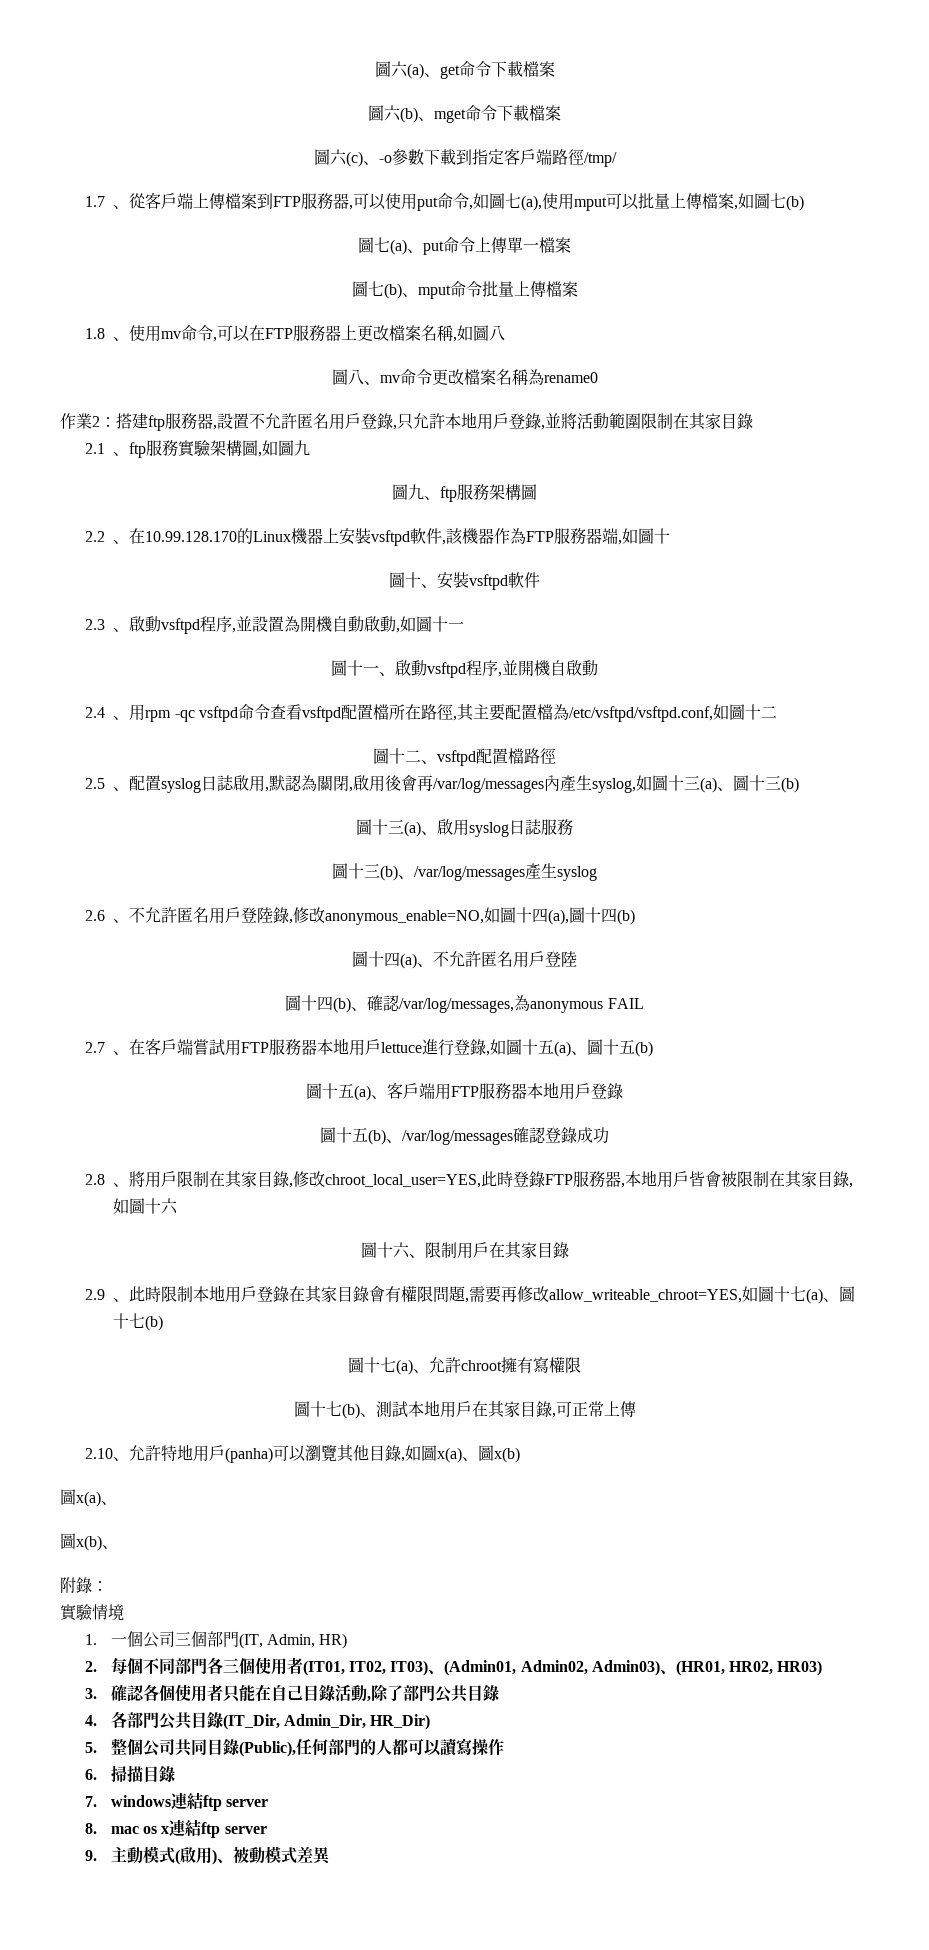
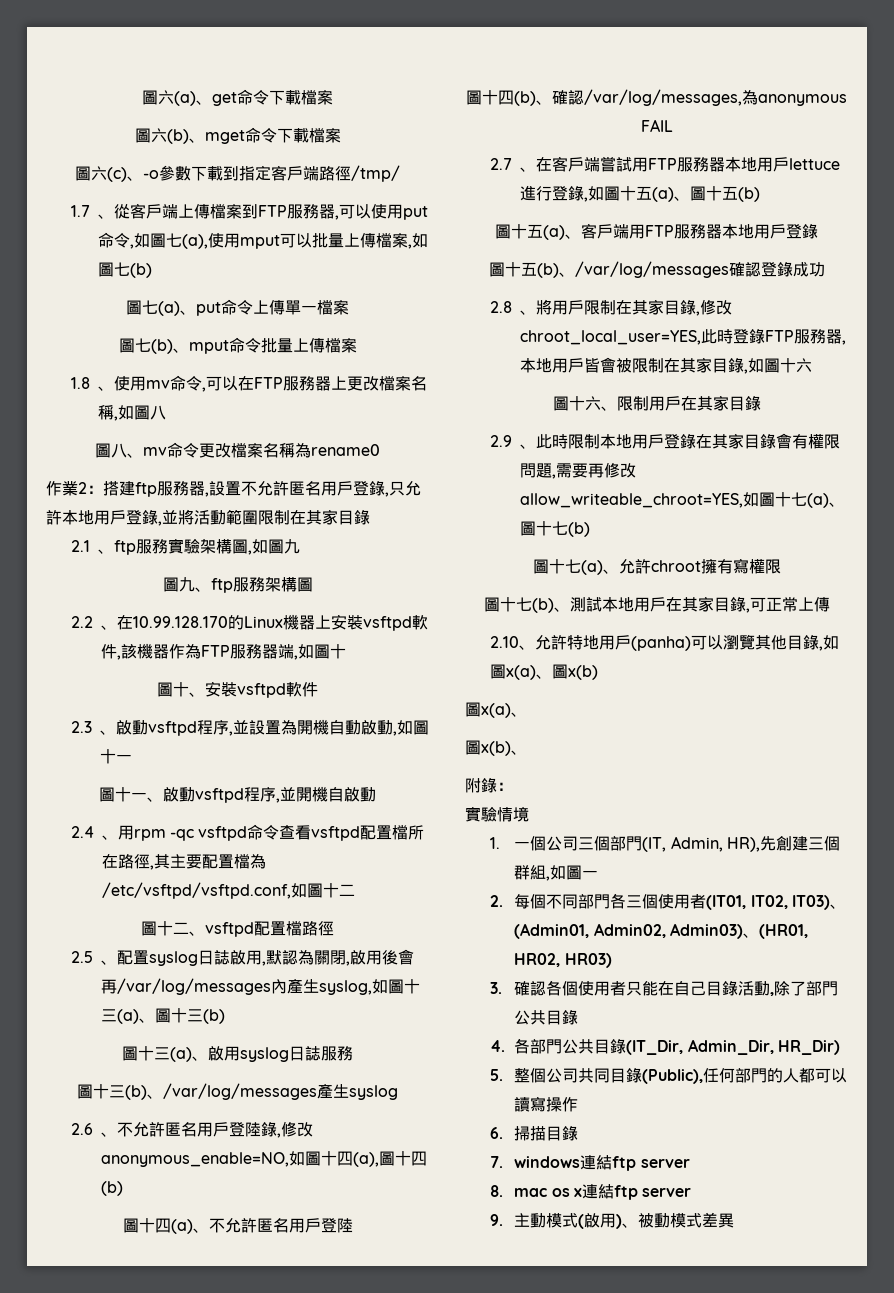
[319,1633,348,1649] HR) -> [726,836,840,852] [514,865,599,881] HR),先創建三個群組,如圖一

